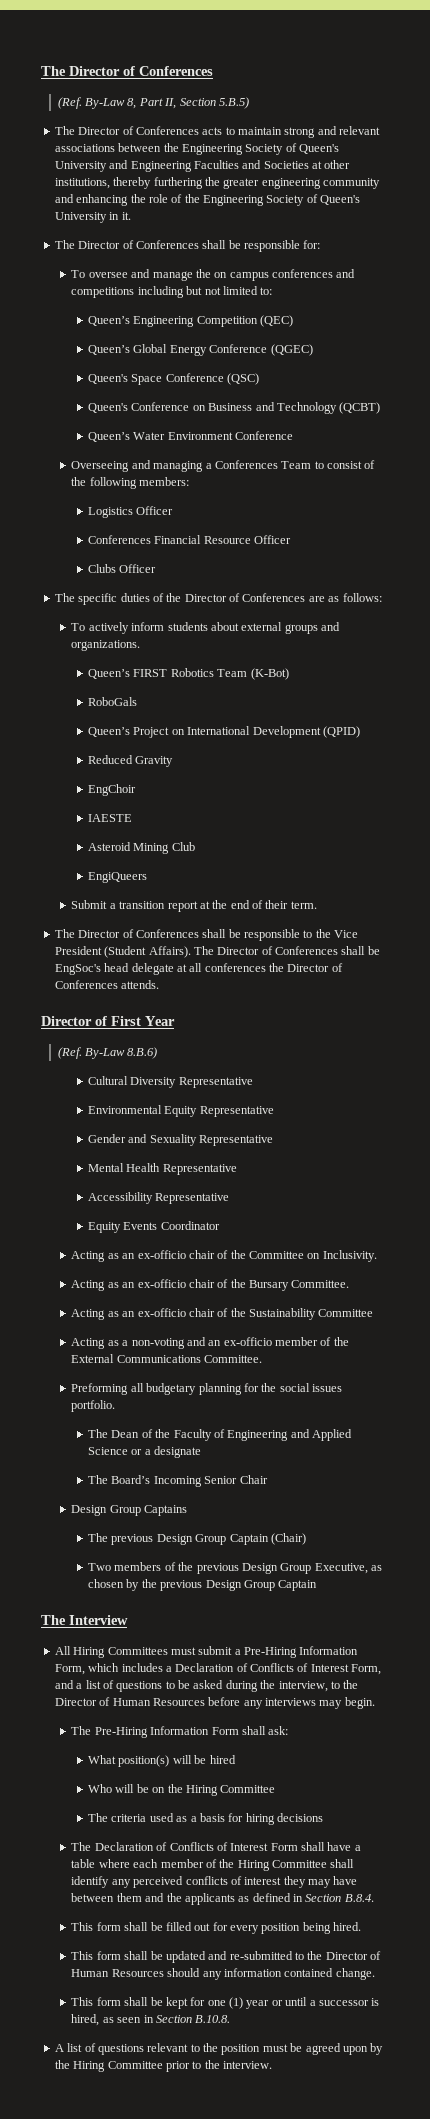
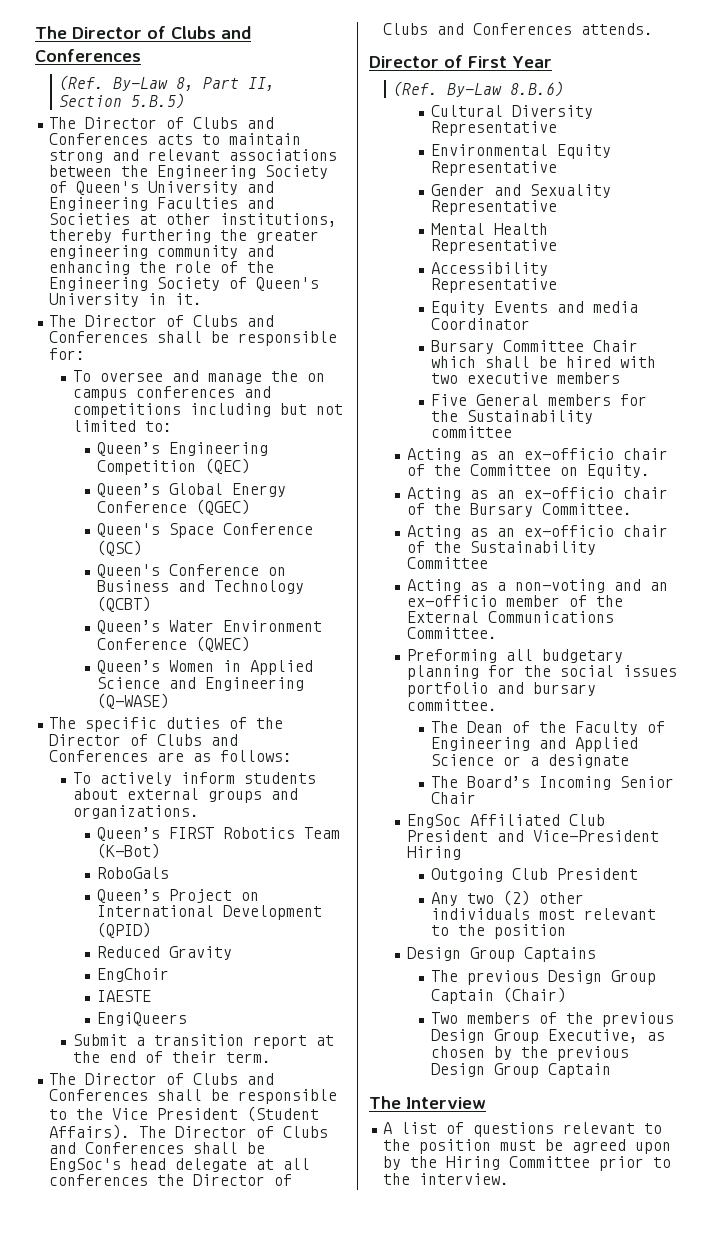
[41,66,135,76] The Director of -> [35,26,251,39] The Director of Clubs and
(134, 130) none -> [193,117,275,129] Clubs and
(134, 244) none -> [193,315,275,327] Clubs and
[71,460,376,472] [71,477,190,489] [88,506,174,518] [88,535,292,544] [88,564,157,573] // Overseeing and managing a Conferences Team to consist of the following members: // Logistics Officer // Conferences Financial Resource Officer // Clubs Officer -> [195,636,250,652] [96,660,313,675] [96,677,304,691] [96,693,169,709] (QWEC) // Queen’s Women in Applied Science and Engineering (Q-WASE)
(240, 597) none -> [157,734,239,746] Clubs and
[88,842,195,854] // Asteroid Mining Club -> (151, 996) none
(134, 933) none -> [193,1073,275,1085] Clubs and
(273, 950) none -> [283,1126,329,1138] [49,1142,77,1154] Clubs and
(343, 967) none -> [383,23,465,35] Clubs and
(158, 1226) none -> [556,301,638,313] and media
(220, 1225) none -> [430,340,638,354] [430,356,656,368] [430,372,620,384] [430,394,647,406] [430,410,593,424] [430,426,512,438] // Bursary Committee Chair which shall be hired with two executive members // Five General members for the Sustainability committee
[322,1250,377,1262] Inclusivity. -> [587,464,651,479] Equity.
[71,1400,116,1412] portfolio. -> [407,682,597,697] [407,699,498,711] portfolio and bursary committee.
(268, 1479) none -> [407,814,606,828] [407,830,660,842] [407,846,462,860] [430,868,638,882] [430,890,584,906] [430,908,656,920] [430,924,566,939] // EngSoc Affiliated Club President and Vice-President Hiring // Outgoing Club President // Any two (2) other individuals most relevant to the position
[54,1646,359,1658] [54,1663,382,1675] [54,1680,359,1692] [54,1697,375,1709] [71,1726,289,1738] [88,1755,236,1767] [88,1784,276,1796] [88,1813,324,1825] [71,1842,361,1851] [71,1859,355,1871] [71,1876,358,1888] [71,1893,374,1905] [71,1922,362,1934] [71,1951,382,1963] [71,1968,375,1980] [71,1997,380,2009] [71,2014,231,2026] // All Hiring Committees must submit a Pre-Hiring Information Form, which includes a Declaration of Conflicts of Interest Form, and a list of questions to be asked during the interview, to the Director of Human Resources before any interviews may begin. // The Pre-Hiring Information Form shall ask: // What position(s) will be hired // Who will be on the Hiring Committee // The criteria used as a basis for hiring decisions // The Declaration of Conflicts of Interest Form shall have a table where each member of the Hiring Committee shall identify any perceived conflicts of interest they may have between them and the applicants as defined in Section B.8.4. // This form shall be filled out for every position being hired. // This form shall be updated and re-submitted to the Director of Human Resources should any information contained change. // This form shall be kept for one (1) year or until a successor is hired, as seen in Section B.10.8. -> (486, 1103) none

